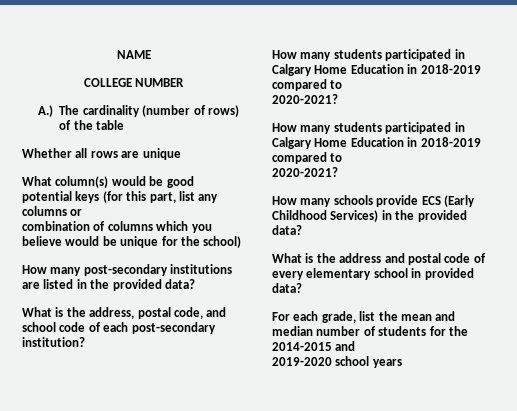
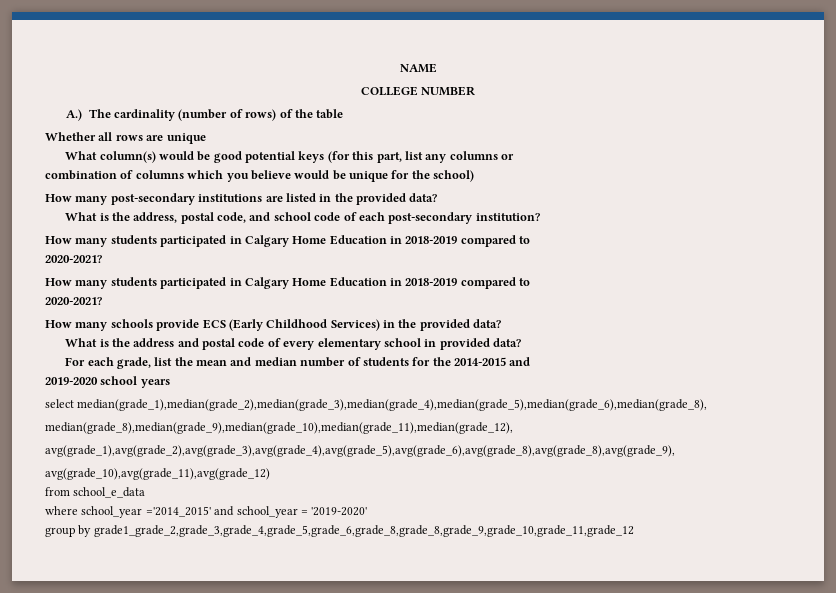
(402, 363) none -> [45,399,708,411] [45,422,513,434] [45,445,675,457] [45,468,270,480] [45,487,146,498] [45,506,368,518] [45,525,634,537] // select median(grade_1),median(grade_2),median(grade_3),median(grade_4),median(grade_5),median(grade_6),median(grade_8), // median(grade_8),median(grade_9),median(grade_10),median(grade_11),median(grade_12), // avg(grade_1),avg(grade_2),avg(grade_3),avg(grade_4),avg(grade_5),avg(grade_6),avg(grade_8),avg(grade_8),avg(grade_9), // avg(grade_10),avg(grade_11),avg(grade_12) // from school_e_data // where school_year ='2014_2015' and school_year = '2019-2020' // group by grade1_grade_2,grade_3,grade_4,grade_5,grade_6,grade_8,grade_8,grade_9,grade_10,grade_11,grade_12

